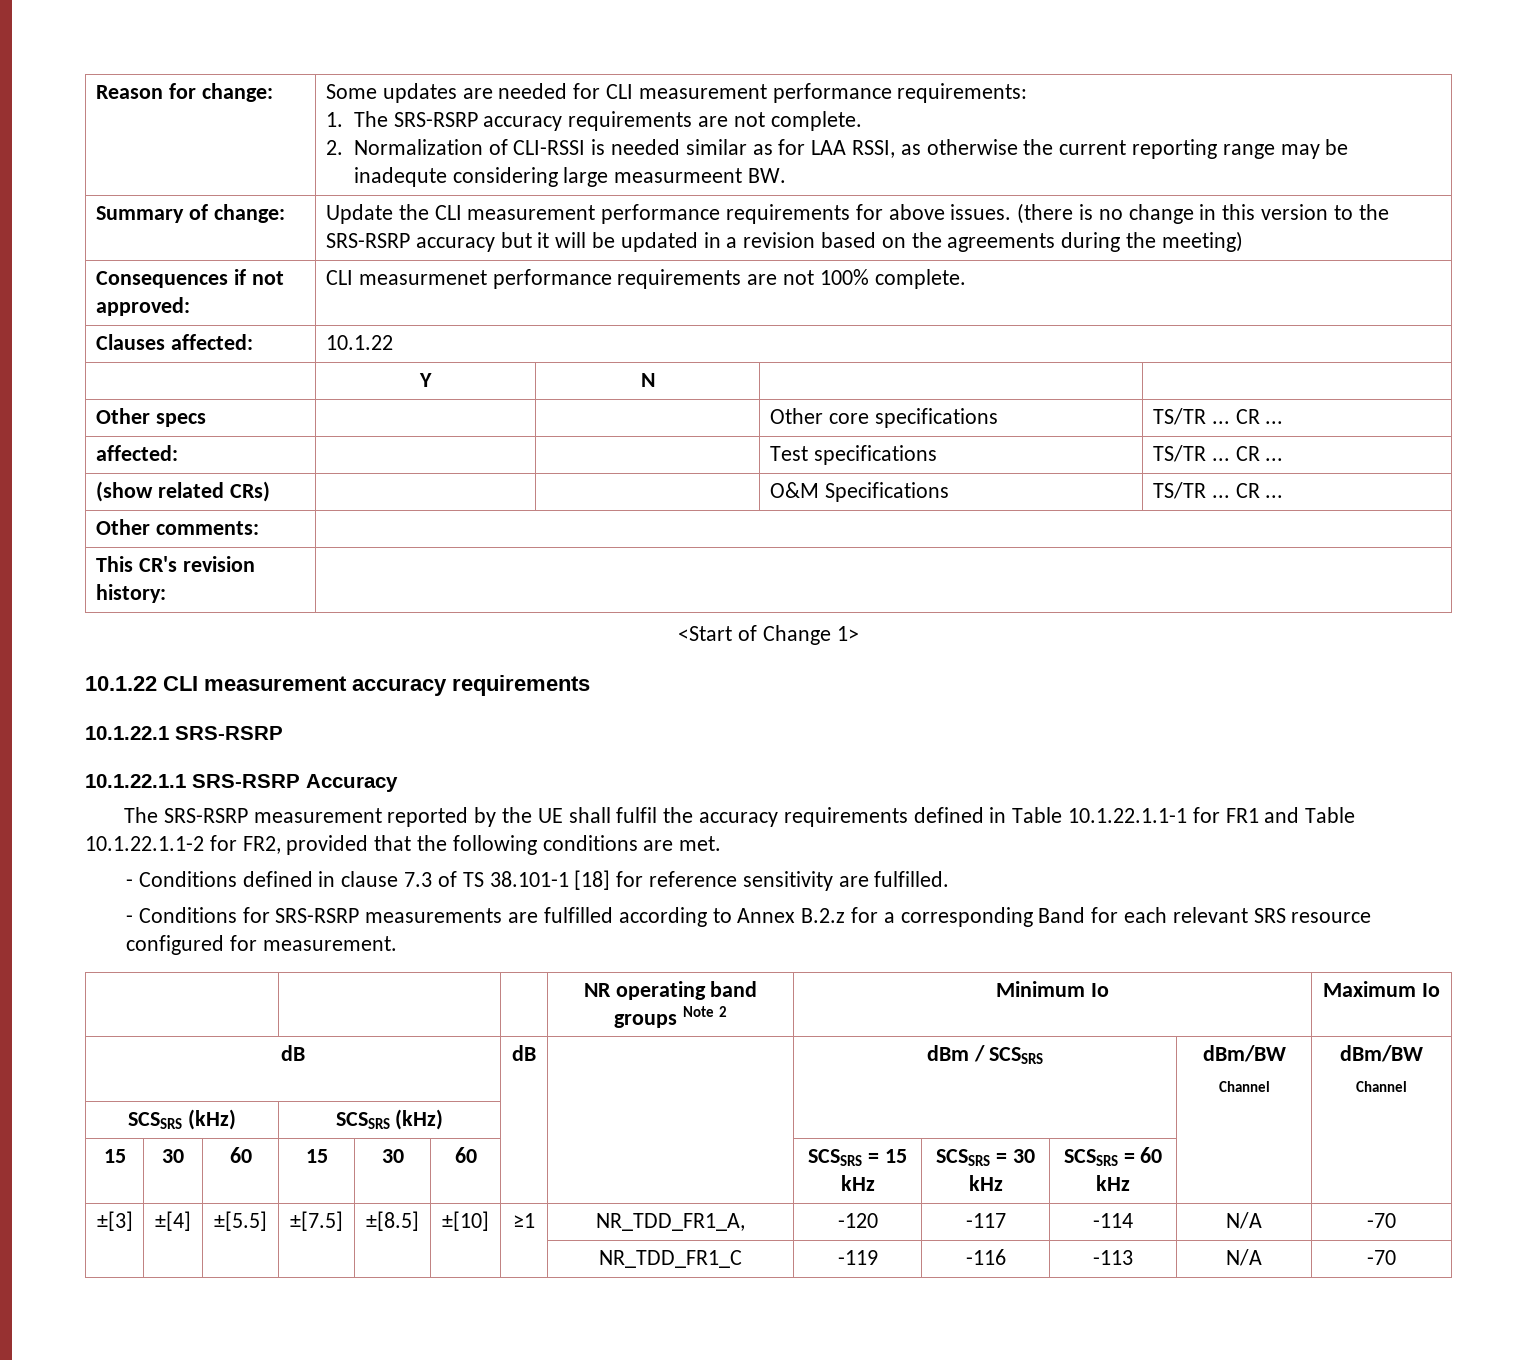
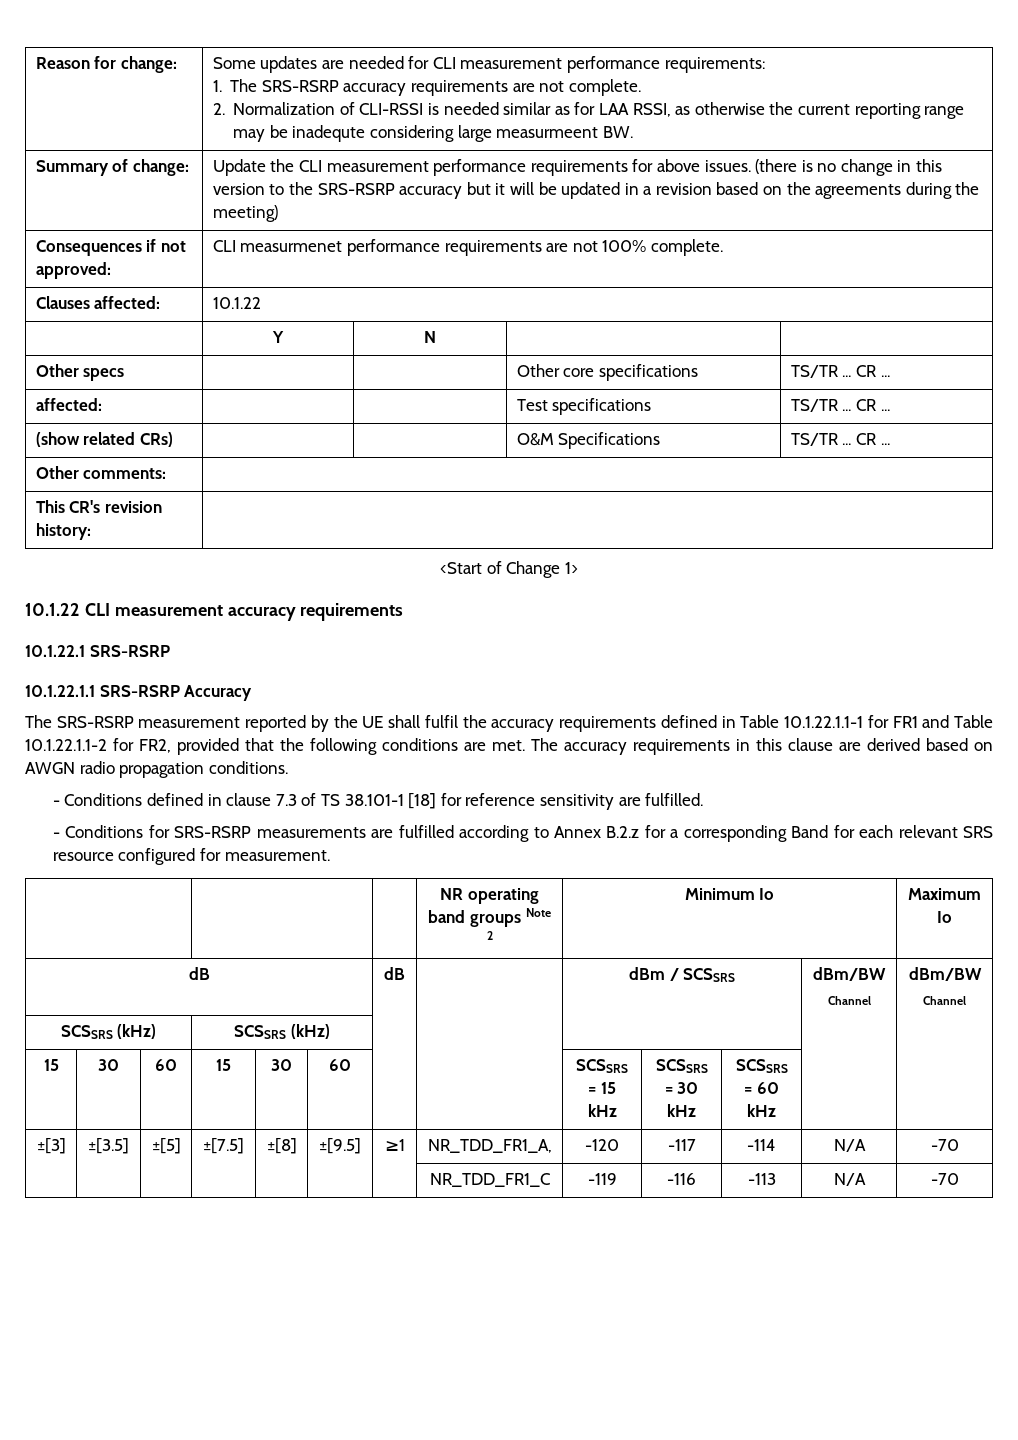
(722, 843) none -> [531,738,993,755] [25,761,288,778] The accuracy requirements in this clause are derived based on AWGN radio propagation conditions.
[155,1211,191,1231] [214,1211,267,1231] ±[4] | ±[5.5] -> [88,1138,129,1154] [151,1138,181,1154] ±[3.5] | ±[5]
[366,1211,419,1231] [442,1211,489,1231] ±[8.5] | ±[10] -> [266,1138,297,1154] [319,1138,361,1154] ±[8] | ±[9.5]

